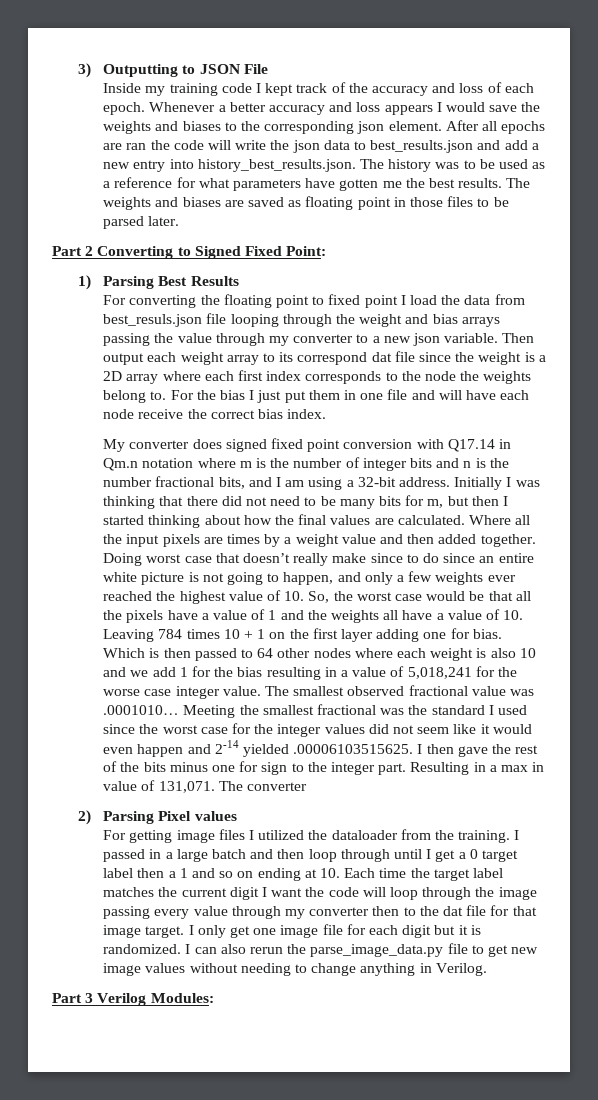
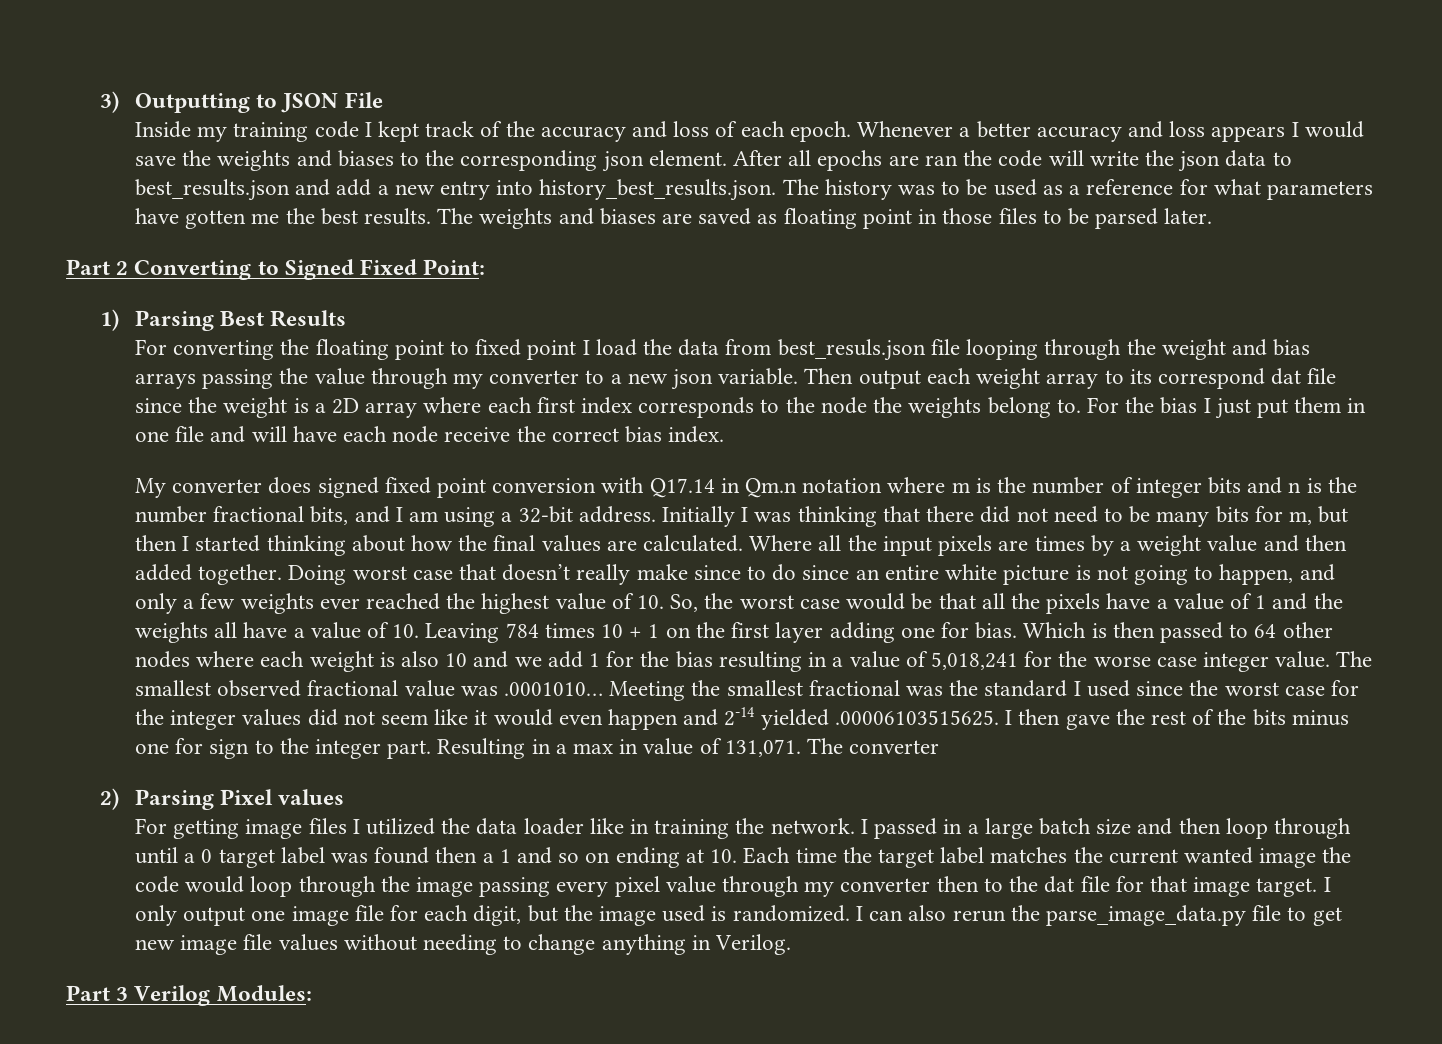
[331,829,511,843] dataloader from the training. -> [476,818,855,839] data loader like in training the network.
(247, 854) none -> [1096,819,1132,835] size
[426,849,456,862] I get -> (178, 855) none
(134, 873) none -> [330,847,430,864] was found
[229,887,386,900] digit I want the code will -> [1183,847,1352,868] [134,876,245,893] wanted image the code would
(190, 914) none -> [614,876,660,897] pixel
[230,926,251,938] get -> [183,907,246,926] output
[402,925,468,938] digit but it -> [473,905,706,926] digit, but the image used
(142, 969) none -> [243,934,273,950] file

